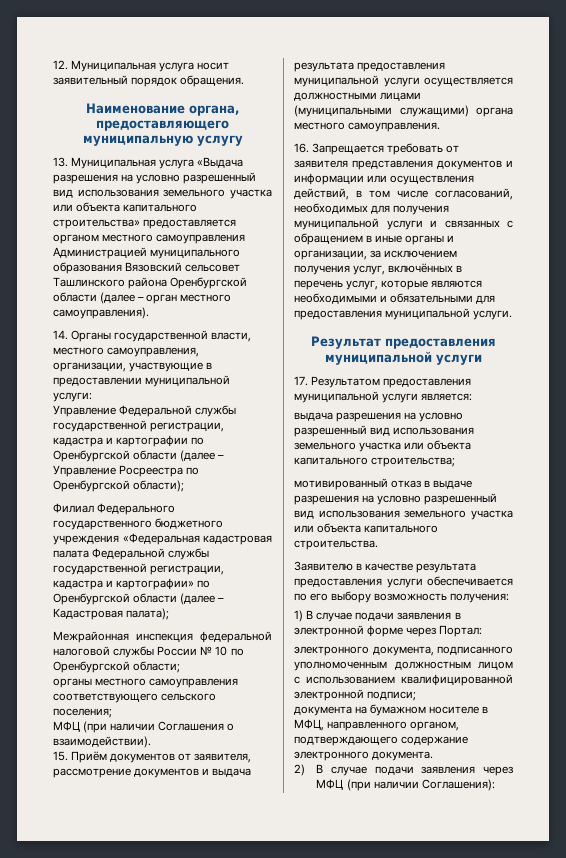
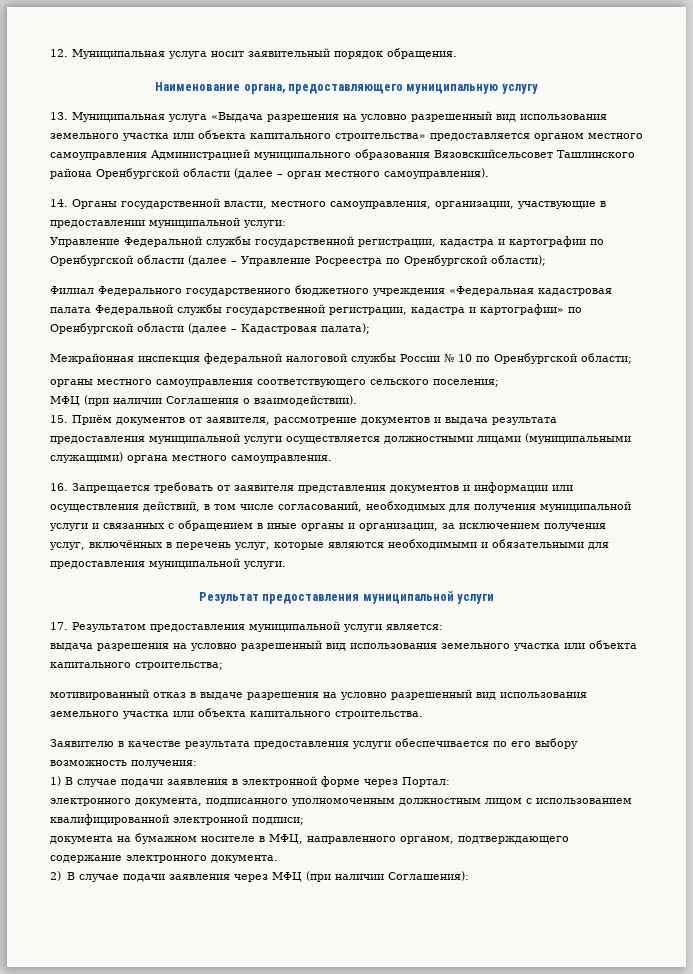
[125,262,241,272] Вязовский сельсовет -> [434,149,553,158] Вязовскийсельсовет

